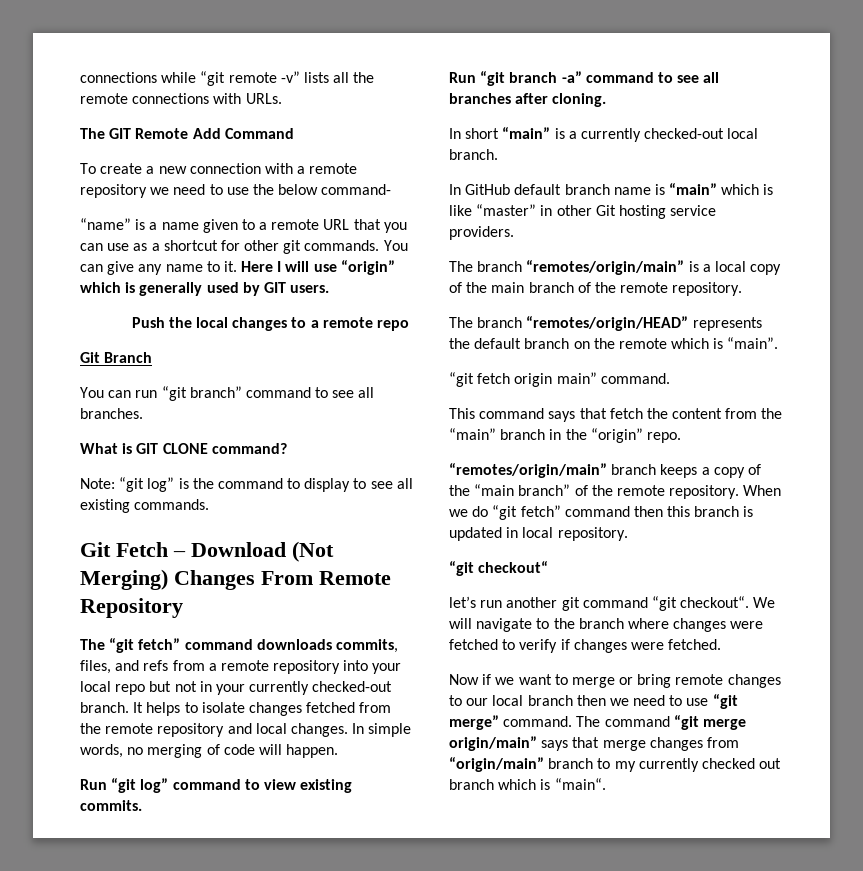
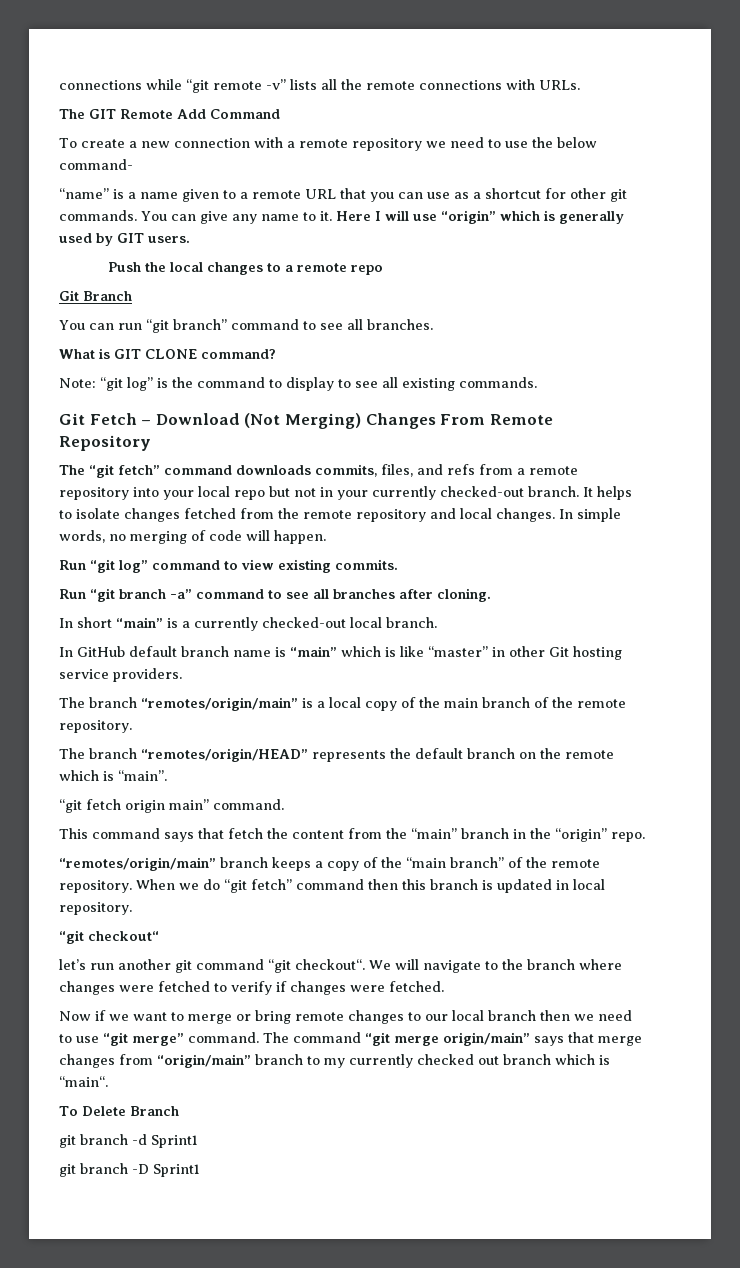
(606, 784) none -> [59,1106,179,1116] [59,1134,198,1148] [59,1163,200,1177] // To Delete Branch // git branch -d Sprint1 // git branch -D Sprint1

